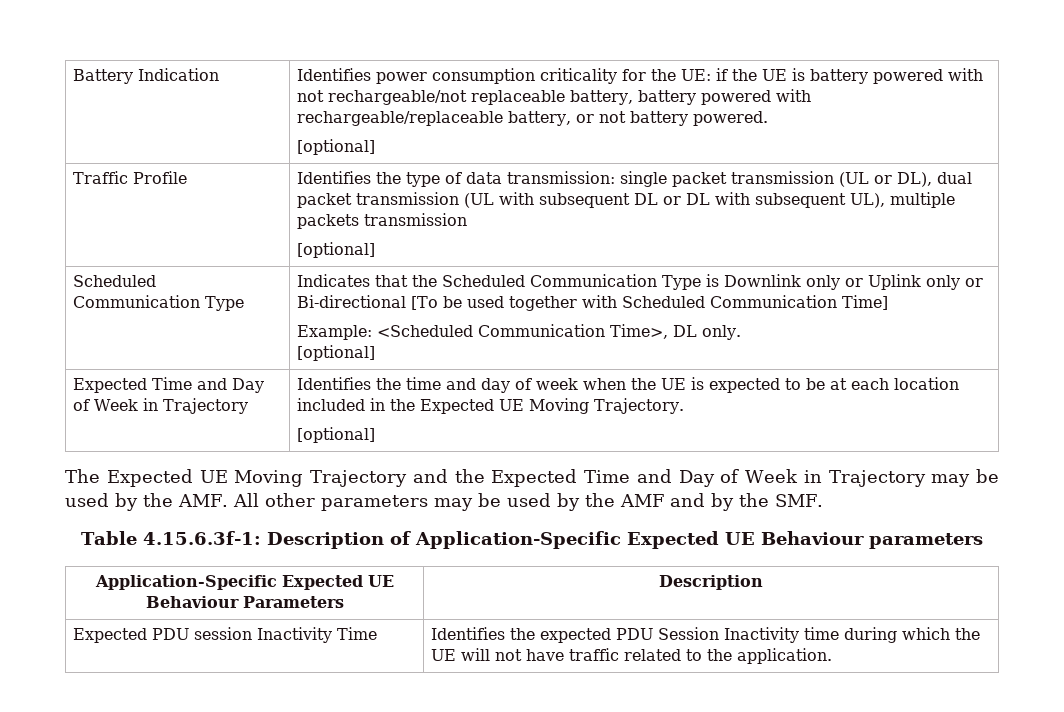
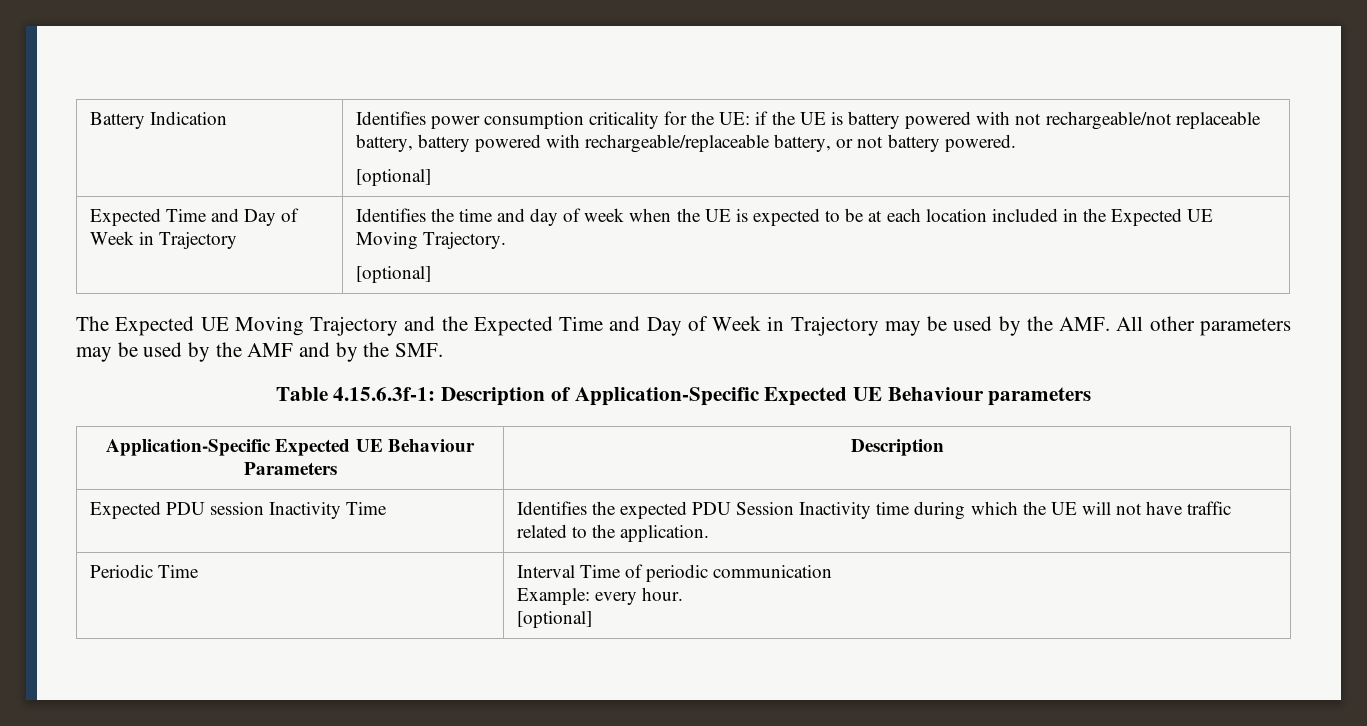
[72,171,187,184] [296,171,972,187] [296,192,955,208] [296,213,467,229] [296,242,375,258] [72,275,156,287] [72,295,244,311] [296,274,983,290] [296,295,888,311] [296,324,741,340] [296,345,375,361] // Traffic Profile | Identifies the type of data transmission: single packet transmission (UL or DL), dual packet transmission (UL with subsequent DL or DL with subsequent UL), multiple packets transmission // [optional] // Scheduled Communication Type | Indicates that the Scheduled Communication Type is Downlink only or Uplink only or Bi-directional [To be used together with Scheduled Communication Time] // Example: <Scheduled Communication Time>, DL only. // [optional] -> (431, 177) none
(832, 656) none -> [89,564,199,578] [516,564,833,582] [516,587,683,605] [516,611,592,628] // Periodic Time | Interval Time of periodic communication // Example: every hour. // [optional]

